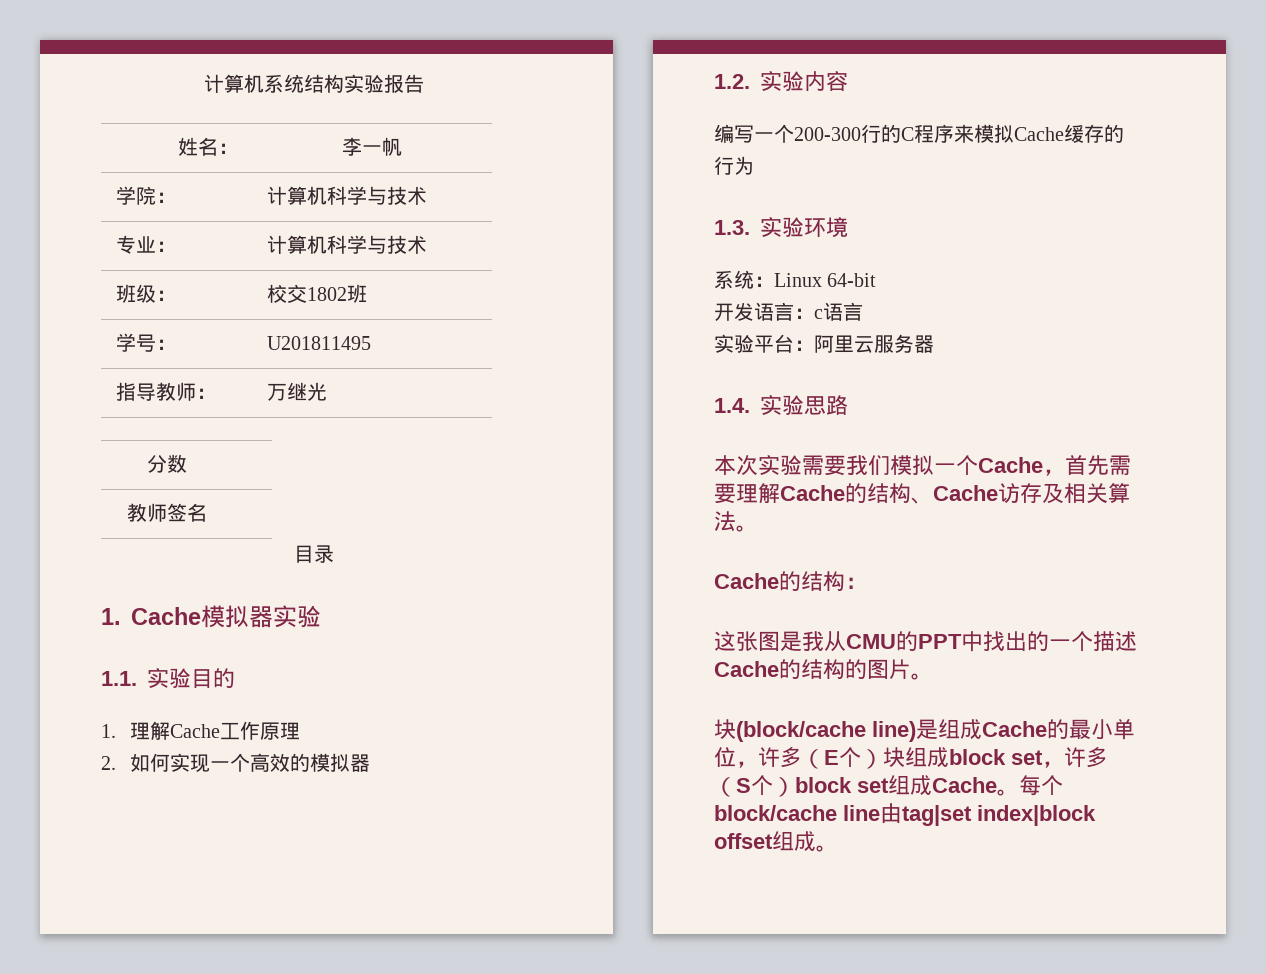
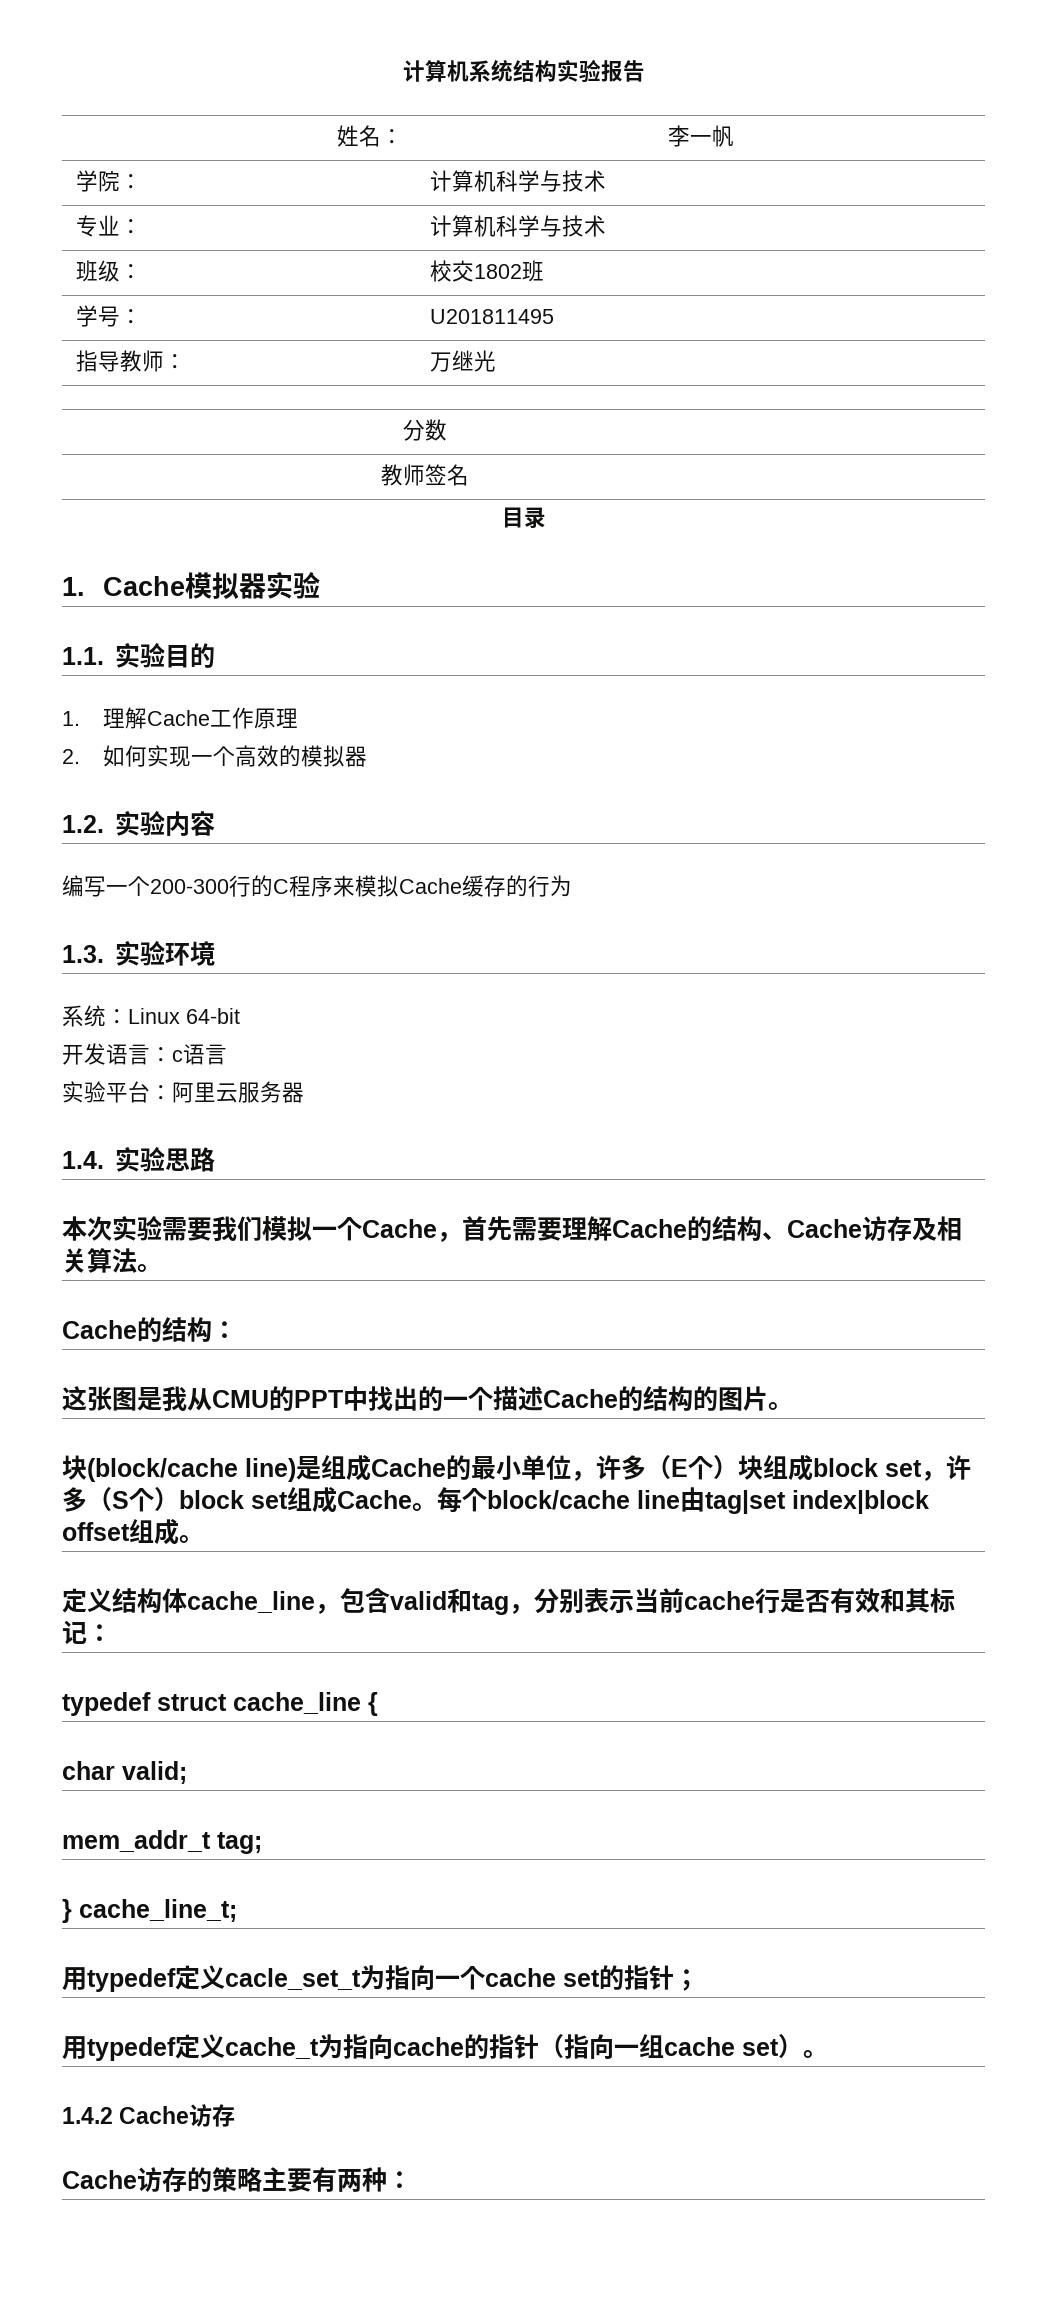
(838, 848) none -> [62,1588,955,1615] [62,1620,112,1645] [62,1692,378,1716] [62,1761,187,1784] [62,1830,262,1854] [62,1899,237,1923] [62,1965,699,1992] [62,2034,828,2061] [62,2104,236,2127] [62,2167,412,2192] // 定义结构体cache_line，包含valid和tag，分别表示当前cache行是否有效和其标记： // typedef struct cache_line { // char valid; // mem_addr_t tag; // } cache_line_t; // 用typedef定义cacle_set_t为指向一个cache set的指针； // 用typedef定义cache_t为指向cache的指针（指向一组cache set）。 // 1.4.2 Cache访存 // Cache访存的策略主要有两种：

